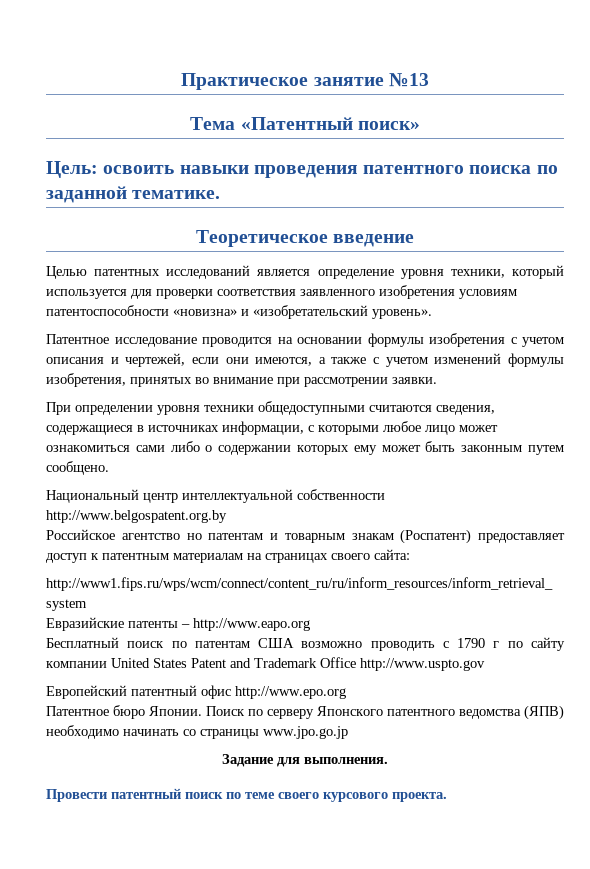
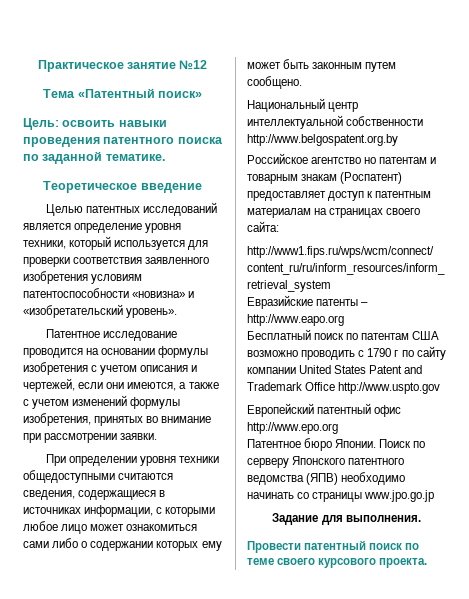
[388,73,429,87] №13 -> [179,60,208,70] №12

